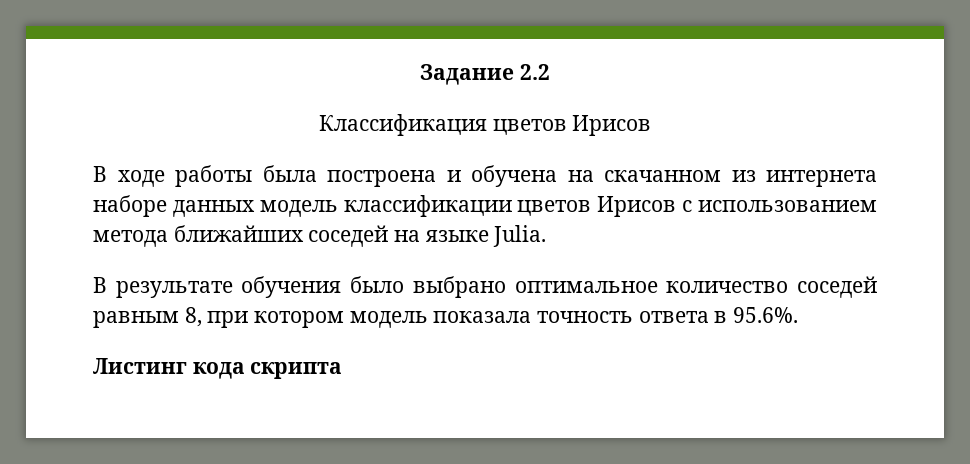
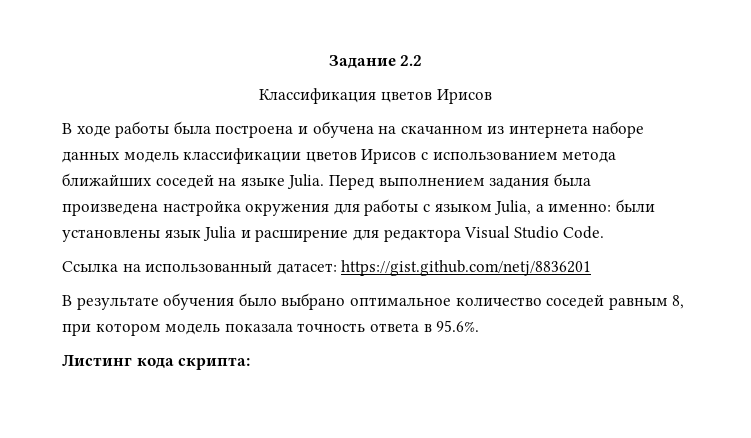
(547, 236) none -> [328,173,591,190] [62,199,655,216] [62,226,605,242] [62,260,592,276] Перед выполнением задания была произведена настройка окружения для работы с языком Julia, а именно: были установлены язык Julia и расширение для редактора Visual Studio Code. // Ссылка на использованный датасет: https://gist.github.com/netj/8836201
[250,362,343,379] скрипта -> [178,357,251,370] скрипта:

